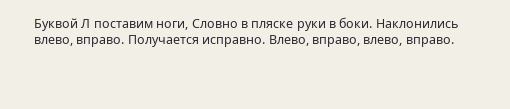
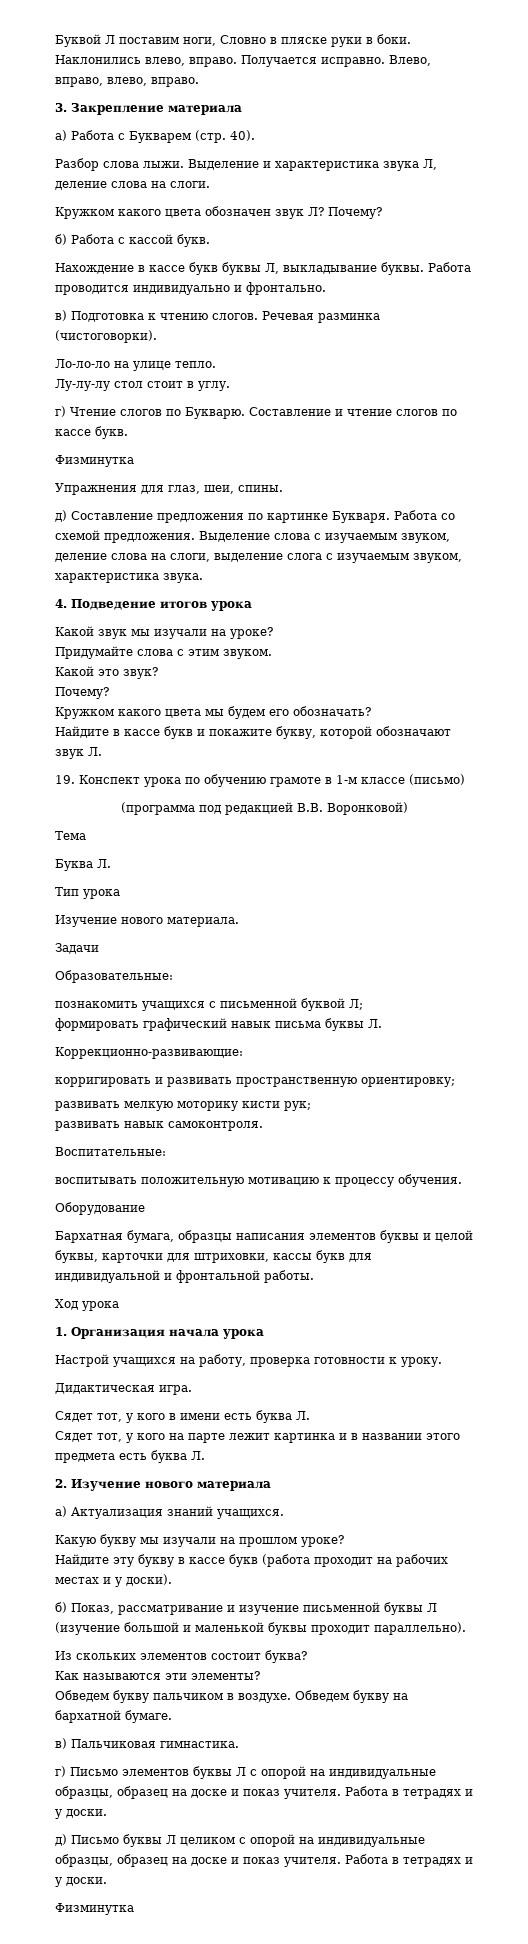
(454, 42) none -> [55,103,242,115] [55,130,255,143] [55,158,437,171] [55,181,210,190] [55,206,382,219] [55,234,210,247] [55,262,471,275] [55,282,326,295] [55,310,380,323] [55,330,157,343] [55,359,216,371] [55,379,230,391] [55,406,457,419] [55,426,128,439] [55,455,134,467] [55,483,283,495] [55,510,455,523] [55,530,450,543] [55,553,462,563] [55,573,203,583] [55,599,252,611] [55,626,273,639] [55,646,272,659] [55,666,158,679] [55,687,109,699] [55,706,371,719] [55,726,451,739] [55,747,102,759] [55,774,465,787] [120,802,408,815] [55,831,86,840] [55,859,111,871] [55,887,120,899] [55,915,239,927] [55,943,99,954] [55,970,173,983] [55,998,363,1011] [55,1018,382,1031] [55,1047,243,1059] [55,1077,455,1087] [55,1101,311,1111] [55,1121,263,1131] [55,1147,166,1156] [55,1174,462,1187] [55,1202,145,1215] [55,1230,473,1243] [55,1250,372,1263] [55,1270,314,1283] [55,1299,119,1311] [55,1327,264,1339] [55,1354,442,1367] [55,1383,192,1395] [55,1410,310,1423] [55,1431,460,1443] [55,1450,205,1463] [55,1479,271,1491] [55,1506,284,1519] [55,1534,344,1547] [55,1554,448,1567] [55,1574,172,1587] [55,1602,437,1615] [55,1622,466,1635] [55,1650,307,1663] [55,1671,260,1680] [55,1690,408,1703] [55,1710,172,1723] [55,1738,239,1749] [55,1766,436,1779] [55,1786,473,1799] [55,1809,107,1819] [55,1834,425,1847] [55,1854,473,1867] [55,1877,107,1887] [55,1903,134,1915] // 3. Закрепление материала // а) Работа с Букварем (стр. 40). // Разбор слова лыжи. Выделение и характеристика звука Л, деление слова на слоги. // Кружком какого цвета обозначен звук Л? Почему? // б) Работа с кассой букв. // Нахождение в кассе букв буквы Л, выкладывание буквы. Работа проводится индивидуально и фронтально. // в) Подготовка к чтению слогов. Речевая разминка (чистоговорки). // Ло-ло-ло на улице тепло. // Лу-лу-лу стол стоит в углу. // г) Чтение слогов по Букварю. Составление и чтение слогов по кассе букв. // Физминутка // Упражнения для глаз, шеи, спины. // д) Составление предложения по картинке Букваря. Работа со схемой предложения. Выделение слова с изучаемым звуком, деление слова на слоги, выделение слога с изучаемым звуком, характеристика звука. // 4. Подведение итогов урока // Какой звук мы изучали на уроке? // Придумайте слова с этим звуком. // Какой это звук? // Почему? // Кружком какого цвета мы будем его обозначать? // Найдите в кассе букв и покажите букву, которой обозначают звук Л. // 19. Конспект урока по обучению грамоте в 1-м классе (письмо) // (программа под редакцией В.В. Воронковой) // Тема // Буква Л. // Тип урока // Изучение нового материала. // Задачи // Образовательные: // познакомить учащихся с письменной буквой Л; // формировать графический навык письма буквы Л. // Коррекционно-развивающие: // корригировать и развивать пространственную ориентировку; // развивать мелкую моторику кисти рук; // развивать навык самоконтроля. // Воспитательные: // воспитывать положительную мотивацию к процессу обучения. // Оборудование // Бархатная бумага, образцы написания элементов буквы и целой буквы, карточки для штриховки, кассы букв для индивидуальной и фронтальной работы. // Ход урока // 1. Организация начала урока // Настрой учащихся на работу, проверка готовности к уроку. // Дидактическая игра. // Сядет тот, у кого в имени есть буква Л. // Сядет тот, у кого на парте лежит картинка и в названии этого предмета есть буква Л. // 2. Изучение нового материала // а) Актуализация знаний учащихся. // Какую букву мы изучали на прошлом уроке? // Найдите эту букву в кассе букв (работа проходит на рабочих местах и у доски). // б) Показ, рассматривание и изучение письменной буквы Л (изучение большой и маленькой буквы проходит параллельно). // Из скольких элементов состоит буква? // Как называются эти элементы? // Обведем букву пальчиком в воздухе. Обведем букву на бархатной бумаге. // в) Пальчиковая гимнастика. // г) Письмо элементов буквы Л с опорой на индивидуальные образцы, образец на доске и показ учителя. Работа в тетрадях и у доски. // д) Письмо буквы Л целиком с опорой на индивидуальные образцы, образец на доске и показ учителя. Работа в тетрадях и у доски. // Физминутка

